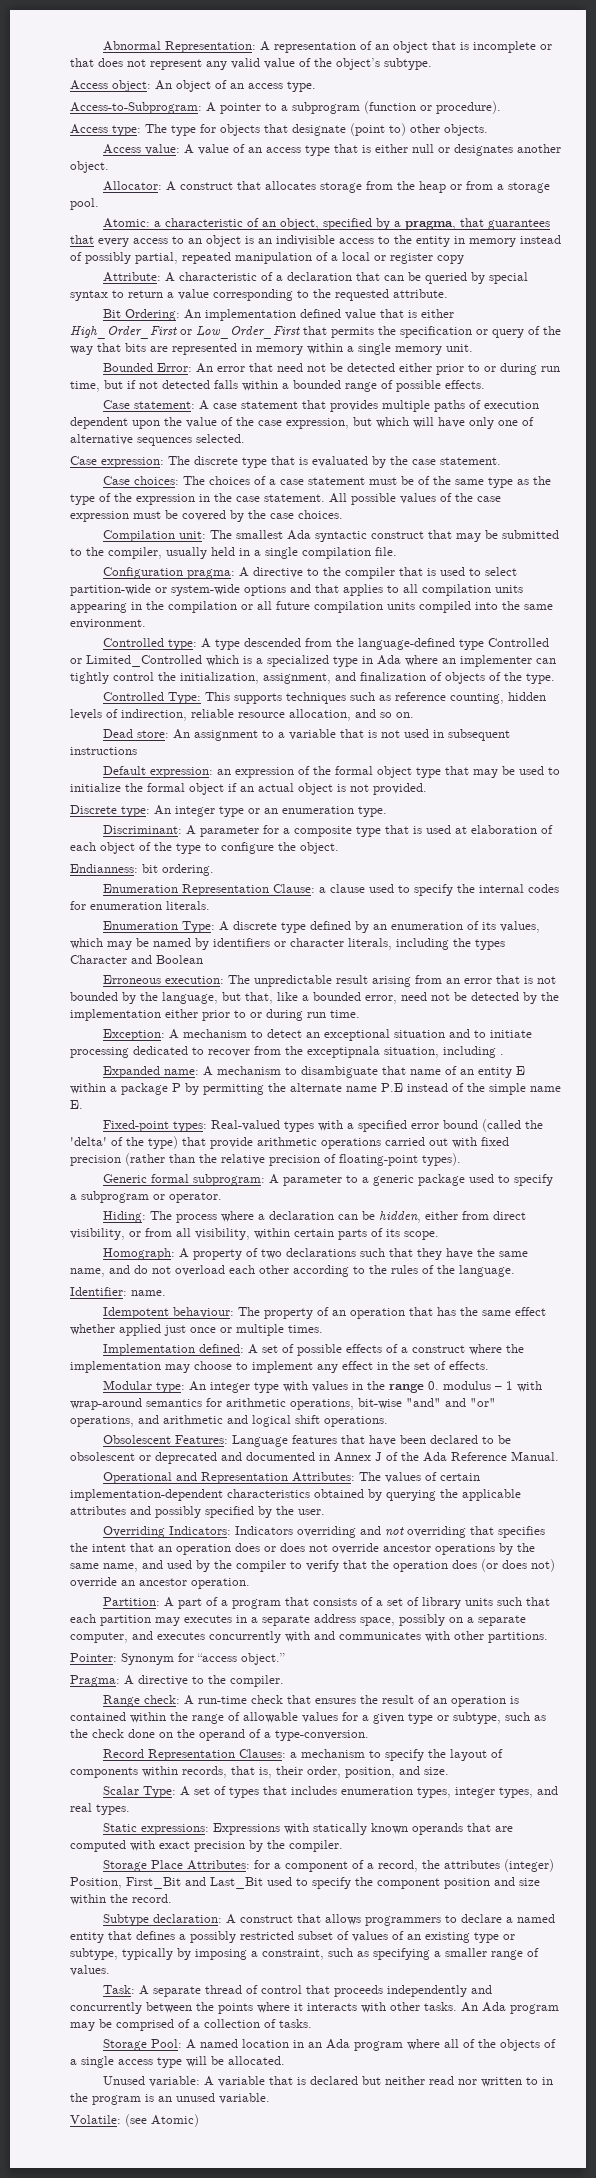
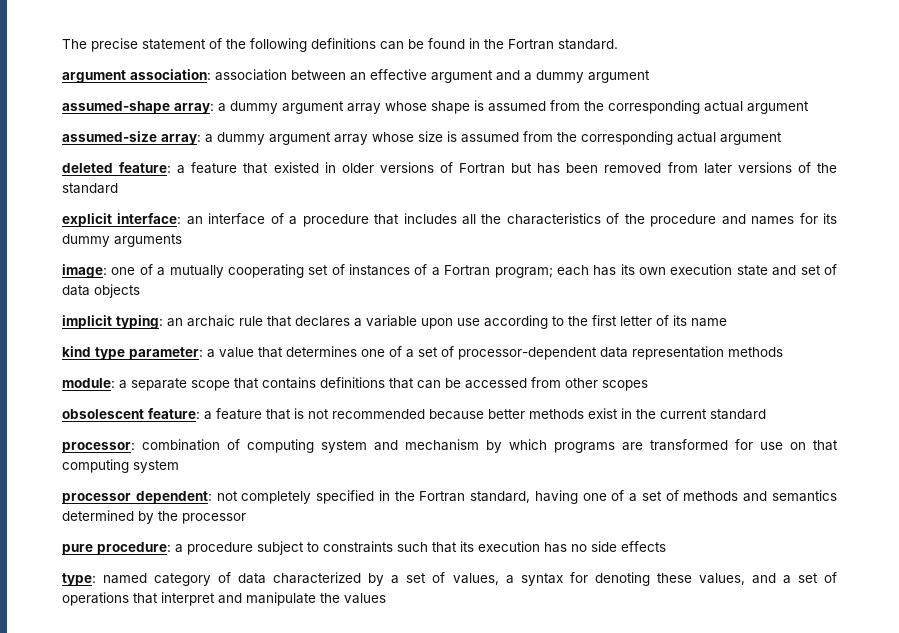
[103,41,553,53] [70,58,432,70] [70,80,316,92] [70,101,501,114] [70,123,488,136] [103,144,562,156] [70,161,109,173] [103,181,551,193] [70,198,99,210] [103,218,551,230] [70,235,561,247] [70,252,464,264] [103,272,529,284] [70,289,448,301] [103,309,455,321] [70,326,561,339] [70,343,473,355] [103,363,561,375] [70,380,485,392] [103,400,540,412] [70,417,534,429] [70,434,245,446] [70,456,501,468] [103,476,552,488] [70,493,501,505] [70,510,343,522] [103,530,560,542] [70,547,397,559] [103,567,518,579] [70,584,523,596] [70,601,553,613] [70,619,146,629] [103,638,550,650] [70,655,556,667] [70,672,555,684] [103,692,547,704] [70,709,414,721] [103,729,511,741] [70,747,137,755] [103,766,561,778] [70,783,427,795] [70,805,387,817] [103,825,554,837] [70,842,339,854] [70,864,214,876] [103,884,560,896] [70,901,210,910] [103,921,541,933] [70,938,505,950] [70,955,203,964] [103,975,557,987] [70,992,559,1004] [70,1009,360,1021] [103,1029,533,1041] [70,1046,504,1058] [103,1066,526,1078] [70,1083,561,1095] [70,1100,83,1109] [103,1119,544,1132] [70,1136,509,1149] [70,1153,461,1166] [103,1174,554,1186] [70,1191,222,1203] [103,1211,527,1223] [70,1228,439,1240] [103,1248,529,1260] [70,1265,515,1277] [70,1287,166,1296] [103,1307,547,1319] [70,1324,323,1336] [103,1344,525,1356] [70,1361,489,1373] [103,1380,543,1393] [70,1398,496,1410] [70,1415,388,1427] [103,1435,512,1447] [70,1451,559,1464] [103,1472,481,1484] [70,1489,521,1501] [70,1506,325,1518] [103,1526,546,1538] [70,1543,535,1555] [70,1559,555,1572] [70,1577,250,1589] [103,1597,551,1609] [70,1614,526,1626] [70,1631,548,1643] [70,1653,285,1665] [70,1675,284,1687] [103,1695,520,1707] [70,1712,546,1724] [70,1729,369,1741] [103,1749,504,1761] [70,1766,449,1778] [103,1786,559,1798] [70,1803,130,1815] [103,1823,514,1835] [70,1840,343,1852] [103,1859,555,1872] [70,1877,540,1889] [70,1894,172,1905] [103,1914,556,1926] [70,1931,515,1943] [70,1948,539,1960] [70,1965,110,1976] [103,1985,493,1997] [70,2002,559,2014] [70,2019,312,2031] [103,2039,557,2051] [70,2056,285,2068] [103,2076,554,2087] [70,2093,270,2105] [70,2114,199,2127] Abnormal Representation: A representation of an object that is incomplete or that does not represent any valid value of the object’s subtype. // Access object: An object of an access type. // Access-to-Subprogram: A pointer to a subprogram (function or procedure). // Access type: The type for objects that designate (point to) other objects. // Access value: A value of an access type that is either null or designates another object. // Allocator: A construct that allocates storage from the heap or from a storage pool. // Atomic: a characteristic of an object, specified by a pragma, that guarantees that every access to an object is an indivisible access to the entity in memory instead of possibly partial, repeated manipulation of a local or register copy // Attribute: A characteristic of a declaration that can be queried by special syntax to return a value corresponding to the requested attribute. // Bit Ordering: An implementation defined value that is either High_Order_First or Low_Order_First that permits the specification or query of the way that bits are represented in memory within a single memory unit. // Bounded Error: An error that need not be detected either prior to or during run time, but if not detected falls within a bounded range of possible effects. // Case statement: A case statement that provides multiple paths of execution dependent upon the value of the case expression, but which will have only one of alternative sequences selected. // Case expression: The discrete type that is evaluated by the case statement. // Case choices: The choices of a case statement must be of the same type as the type of the expression in the case statement. All possible values of the case expression must be covered by the case choices. // Compilation unit: The smallest Ada syntactic construct that may be submitted to the compiler, usually held in a single compilation file. // Configuration pragma: A directive to the compiler that is used to select partition-wide or system-wide options and that applies to all compilation units appearing in the compilation or all future compilation units compiled into the same environment. // Controlled type: A type descended from the language-defined type Controlled or Limited_Controlled which is a specialized type in Ada where an implementer can tightly control the initialization, assignment, and finalization of objects of the type. // Controlled Type: This supports techniques such as reference counting, hidden levels of indirection, reliable resource allocation, and so on. // Dead store: An assignment to a variable that is not used in subsequent instructions // Default expression: an expression of the formal object type that may be used to initialize the formal object if an actual object is not provided. // Discrete type: An integer type or an enumeration type. // Discriminant: A parameter for a composite type that is used at elaboration of each object of the type to configure the object. // Endianness: bit ordering. // Enumeration Representation Clause: a clause used to specify the internal codes for enumeration literals. // Enumeration Type: A discrete type defined by an enumeration of its values, which may be named by identifiers or character literals, including the types Character and Boolean // Erroneous execution: The unpredictable result arising from an error that is not bounded by the language, but that, like a bounded error, need not be detected by the implementation either prior to or during run time. // Exception: A mechanism to detect an exceptional situation and to initiate processing dedicated to recover from the exceptipnala situation, including . // Expanded name: A mechanism to disambiguate that name of an entity E within a package P by permitting the alternate name P.E instead of the simple name E. // Fixed-point types: Real-valued types with a specified error bound (called the 'delta' of the type) that provide arithmetic operations carried out with fixed precision (rather than the relative precision of floating-point types). // Generic formal subprogram: A parameter to a generic package used to specify a subprogram or operator. // Hiding: The process where a declaration can be hidden, either from direct visibility, or from all visibility, within certain parts of its scope. // Homograph: A property of two declarations such that they have the same name, and do not overload each other according to the rules of the language. // Identifier: name. // Idempotent behaviour: The property of an operation that has the same effect whether applied just once or multiple times. // Implementation defined: A set of possible effects of a construct where the implementation may choose to implement any effect in the set of effects. // Modular type: An integer type with values in the range 0. modulus – 1 with wrap-around semantics for arithmetic operations, bit-wise "and" and "or" operations, and arithmetic and logical shift operations. // Obsolescent Features: Language features that have been declared to be obsolescent or deprecated and documented in Annex J of the Ada Reference Manual. // Operational and Representation Attributes: The values of certain implementation-dependent characteristics obtained by querying the applicable attributes and possibly specified by the user. // Overriding Indicators: Indicators overriding and not overriding that specifies the intent that an operation does or does not override ancestor operations by the same name, and used by the compiler to verify that the operation does (or does not) override an ancestor operation. // Partition: A part of a program that consists of a set of library units such that each partition may executes in a separate address space, possibly on a separate computer, and executes concurrently with and communicates with other partitions. // Pointer: Synonym for “access object.” // Pragma: A directive to the compiler. // Range check: A run-time check that ensures the result of an operation is contained within the range of allowable values for a given type or subtype, such as the check done on the operand of a type-conversion. // Record Representation Clauses: a mechanism to specify the layout of components within records, that is, their order, position, and size. // Scalar Type: A set of types that includes enumeration types, integer types, and real types. // Static expressions: Expressions with statically known operands that are computed with exact precision by the compiler. // Storage Place Attributes: for a component of a record, the attributes (integer) Position, First_Bit and Last_Bit used to specify the component position and size within the record. // Subtype declaration: A construct that allows programmers to declare a named entity that defines a possibly restricted subset of values of an existing type or subtype, typically by imposing a constraint, such as specifying a smaller range of values. // Task: A separate thread of control that proceeds independently and concurrently between the points where it interacts with other tasks. An Ada program may be comprised of a collection of tasks. // Storage Pool: A named location in an Ada program where all of the objects of a single access type will be allocated. // Unused variable: A variable that is declared but neither read nor written to in the program is an unused variable. // Volatile: (see Atomic) -> [62,38,618,52] [62,69,650,83] [62,100,809,114] [62,131,782,145] [62,162,837,174] [62,183,118,194] [62,213,838,227] [62,234,182,247] [62,264,838,278] [62,284,140,298] [62,315,727,329] [62,346,783,360] [62,377,648,391] [62,408,766,420] [62,439,838,453] [62,459,179,473] [62,490,837,504] [62,510,246,524] [62,541,666,555] [62,572,837,586] [62,592,386,606] The precise statement of the following definitions can be found in the Fortran standard. // argument association: association between an effective argument and a dummy argument // assumed-shape array: a dummy argument array whose shape is assumed from the corresponding actual argument // assumed-size array: a dummy argument array whose size is assumed from the corresponding actual argument // deleted feature: a feature that existed in older versions of Fortran but has been removed from later versions of the standard // explicit interface: an interface of a procedure that includes all the characteristics of the procedure and names for its dummy arguments // image: one of a mutually cooperating set of instances of a Fortran program; each has its own execution state and set of data objects // implicit typing: an archaic rule that declares a variable upon use according to the first letter of its name // kind type parameter: a value that determines one of a set of processor-dependent data representation methods // module: a separate scope that contains definitions that can be accessed from other scopes // obsolescent feature: a feature that is not recommended because better methods exist in the current standard // processor: combination of computing system and mechanism by which programs are transformed for use on that computing system // processor dependent: not completely specified in the Fortran standard, having one of a set of methods and semantics determined by the processor // pure procedure: a procedure subject to constraints such that its execution has no side effects // type: named category of data characterized by a set of values, a syntax for denoting these values, and a set of operations that interpret and manipulate the values

